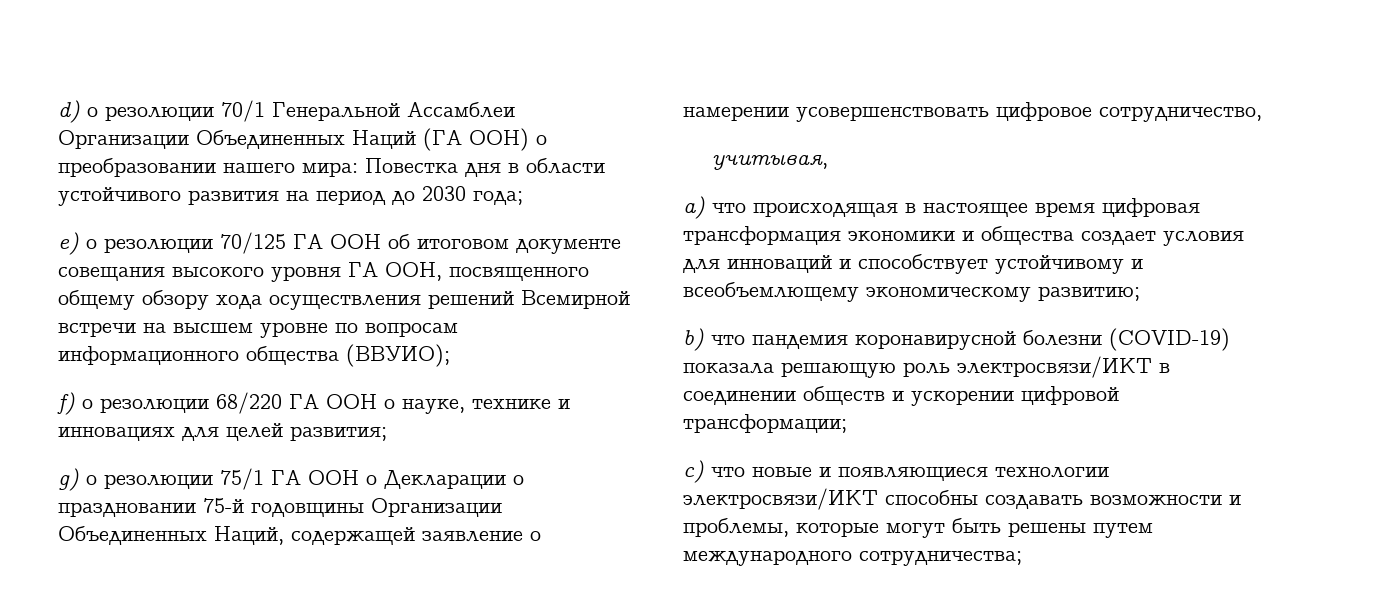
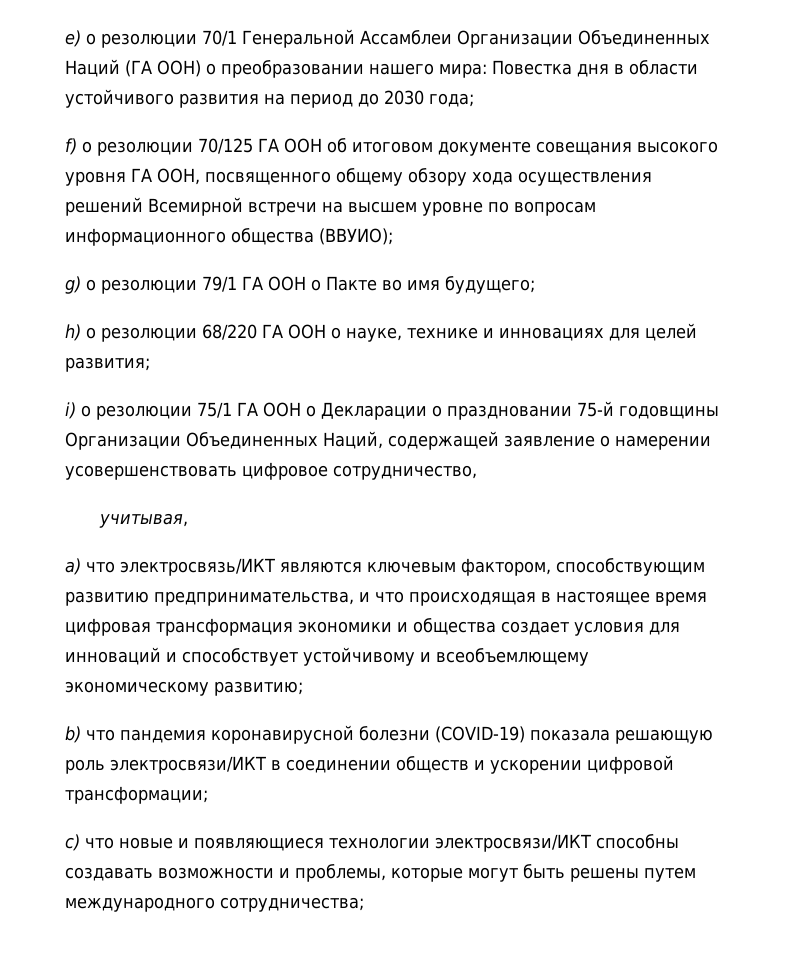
[58,100,80,123] d) -> [65,30,81,47] e)
[58,232,79,255] e) -> [65,138,77,155] f)
[57,392,75,415] f) -> [65,276,535,294] [65,324,81,341] g) о резолюции 79/1 ГА ООН о Пакте во имя будущего; // h)
[58,468,79,491] g) -> [65,402,76,419] i)
(746, 208) none -> [120,558,705,576] [65,591,404,606] электросвязь/ИКТ являются ключевым фактором, способствующим развитию предпринимательства, и что

